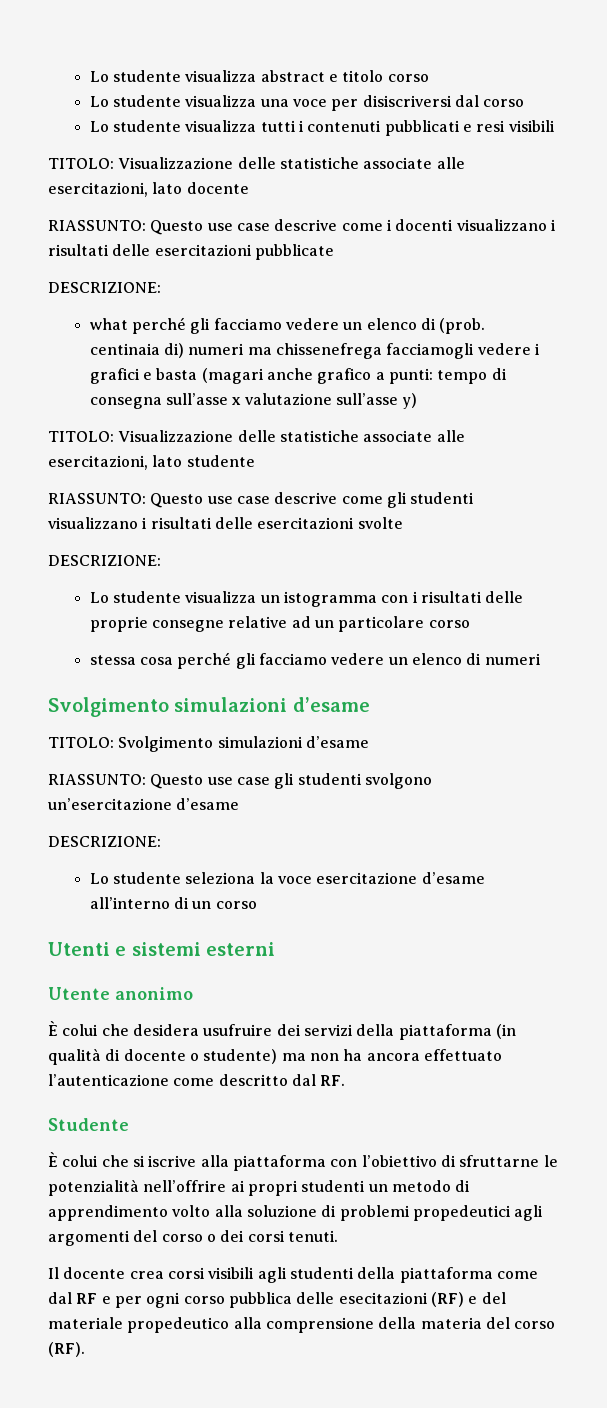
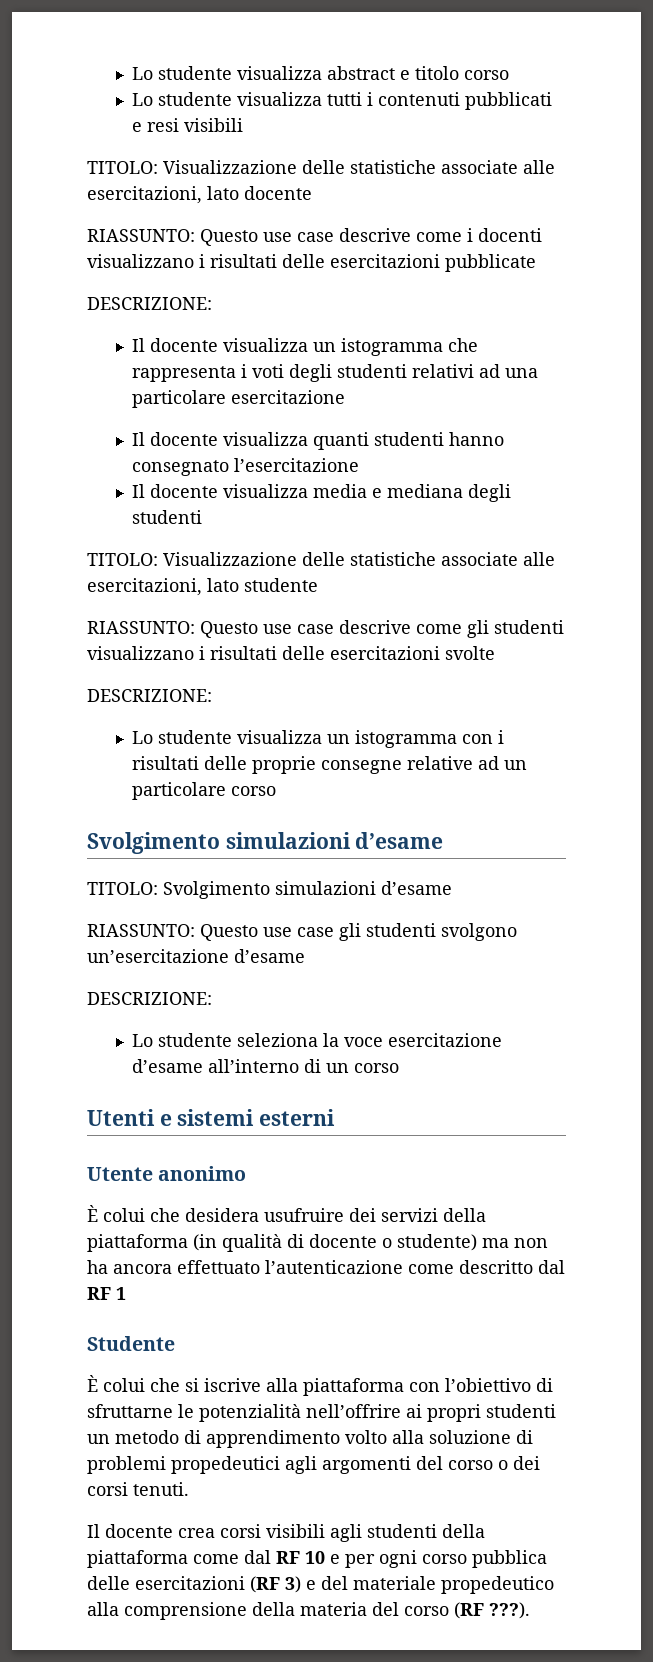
[89,95,525,111] // Lo studente visualizza una voce per disiscriversi dal corso -> (509, 75) none
[89,317,486,334] [89,343,540,359] [89,368,507,384] [89,393,418,409] what perché gli facciamo vedere un elenco di (prob. centinaia di) numeri ma chissenefrega facciamogli vedere i grafici e basta (magari anche grafico a punti: tempo di consegna sull’asse x valutazione sull’asse y) -> [131,338,478,356] [131,364,538,382] [131,390,345,408] [131,432,504,450] [131,458,359,476] [131,484,511,502] [131,510,202,524] Il docente visualizza un istogramma che rappresenta i voti degli studenti relativi ad una particolare esercitazione // Il docente visualizza quanti studenti hanno consegnato l’esercitazione // Il docente visualizza media e mediana degli studenti
[89,652,541,669] // stessa cosa perché gli facciamo vedere un elenco di numeri -> (276, 791) none
[320,1075,346,1086] RF. -> [87,1287,126,1300] RF 1
(98, 1298) none -> [305,1551,325,1564] 10
[338,1292,464,1307] esecitazioni (RF) -> [135,1576,301,1593] esercitazioni (RF 3)
[48,1342,85,1357] (RF). -> [454,1602,530,1619] (RF ???).

